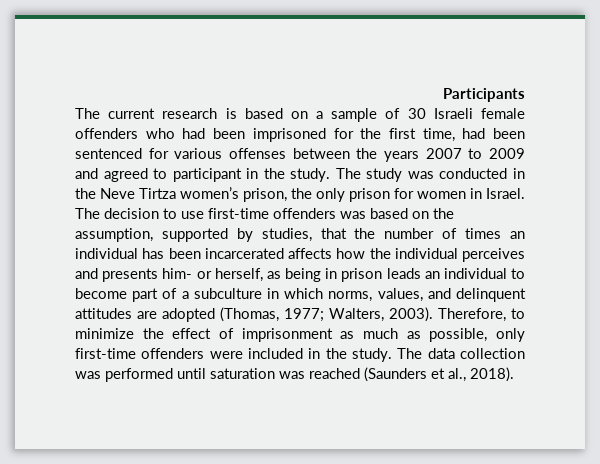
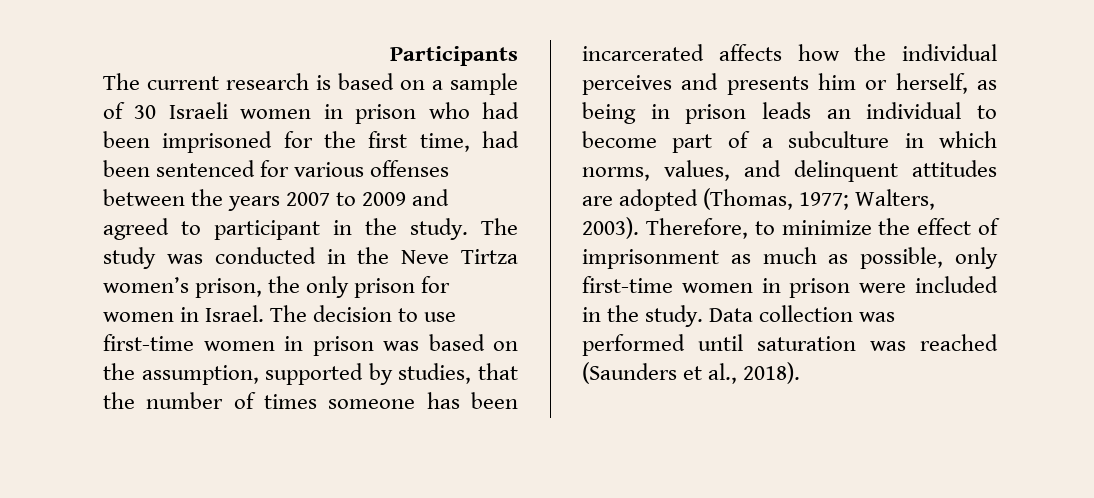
[481,108,525,119] [75,128,138,139] female offenders -> [240,104,417,124] women in prison
[273,208,336,219] offenders -> [203,336,374,356] women in prison
[510,231,526,239] [75,248,138,259] an individual -> [328,399,416,409] someone
[162,268,193,279] him- -> [818,73,856,90] him
[141,348,205,359] offenders -> [681,278,851,298] women in prison
[397,348,455,359] The data -> [709,308,754,322] Data

